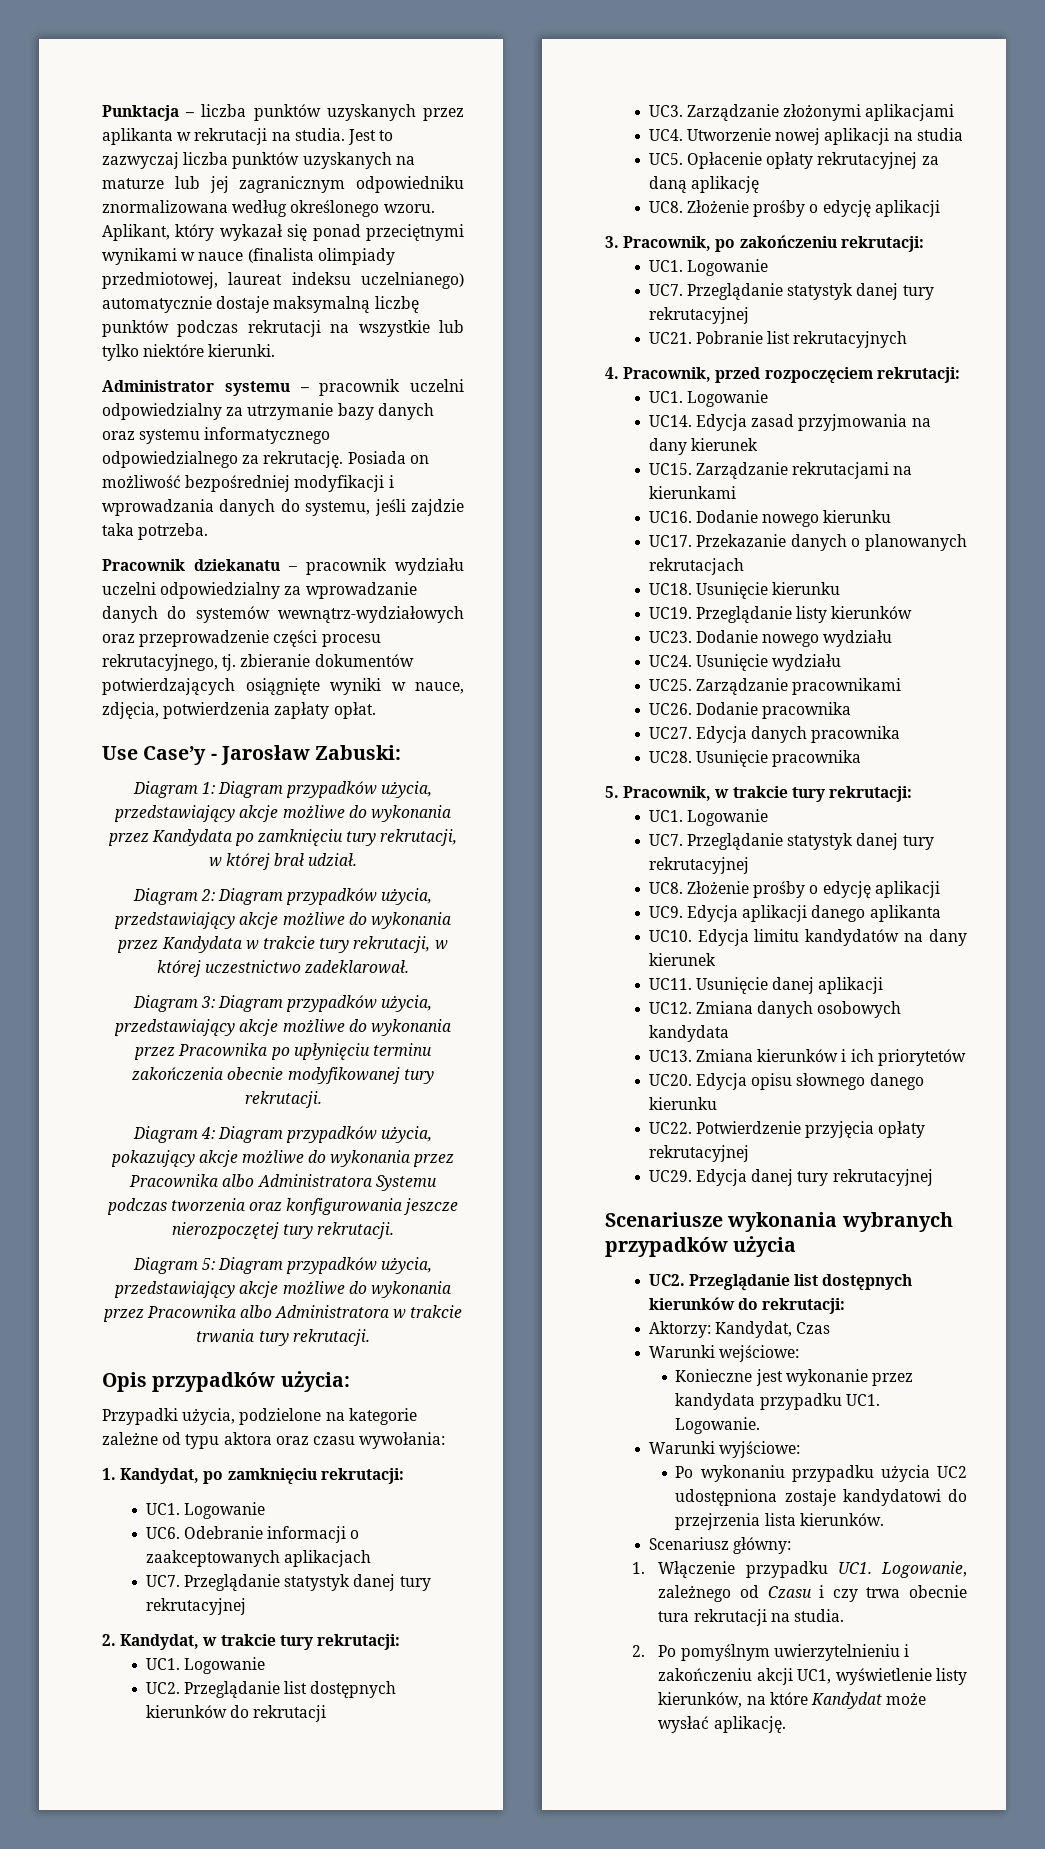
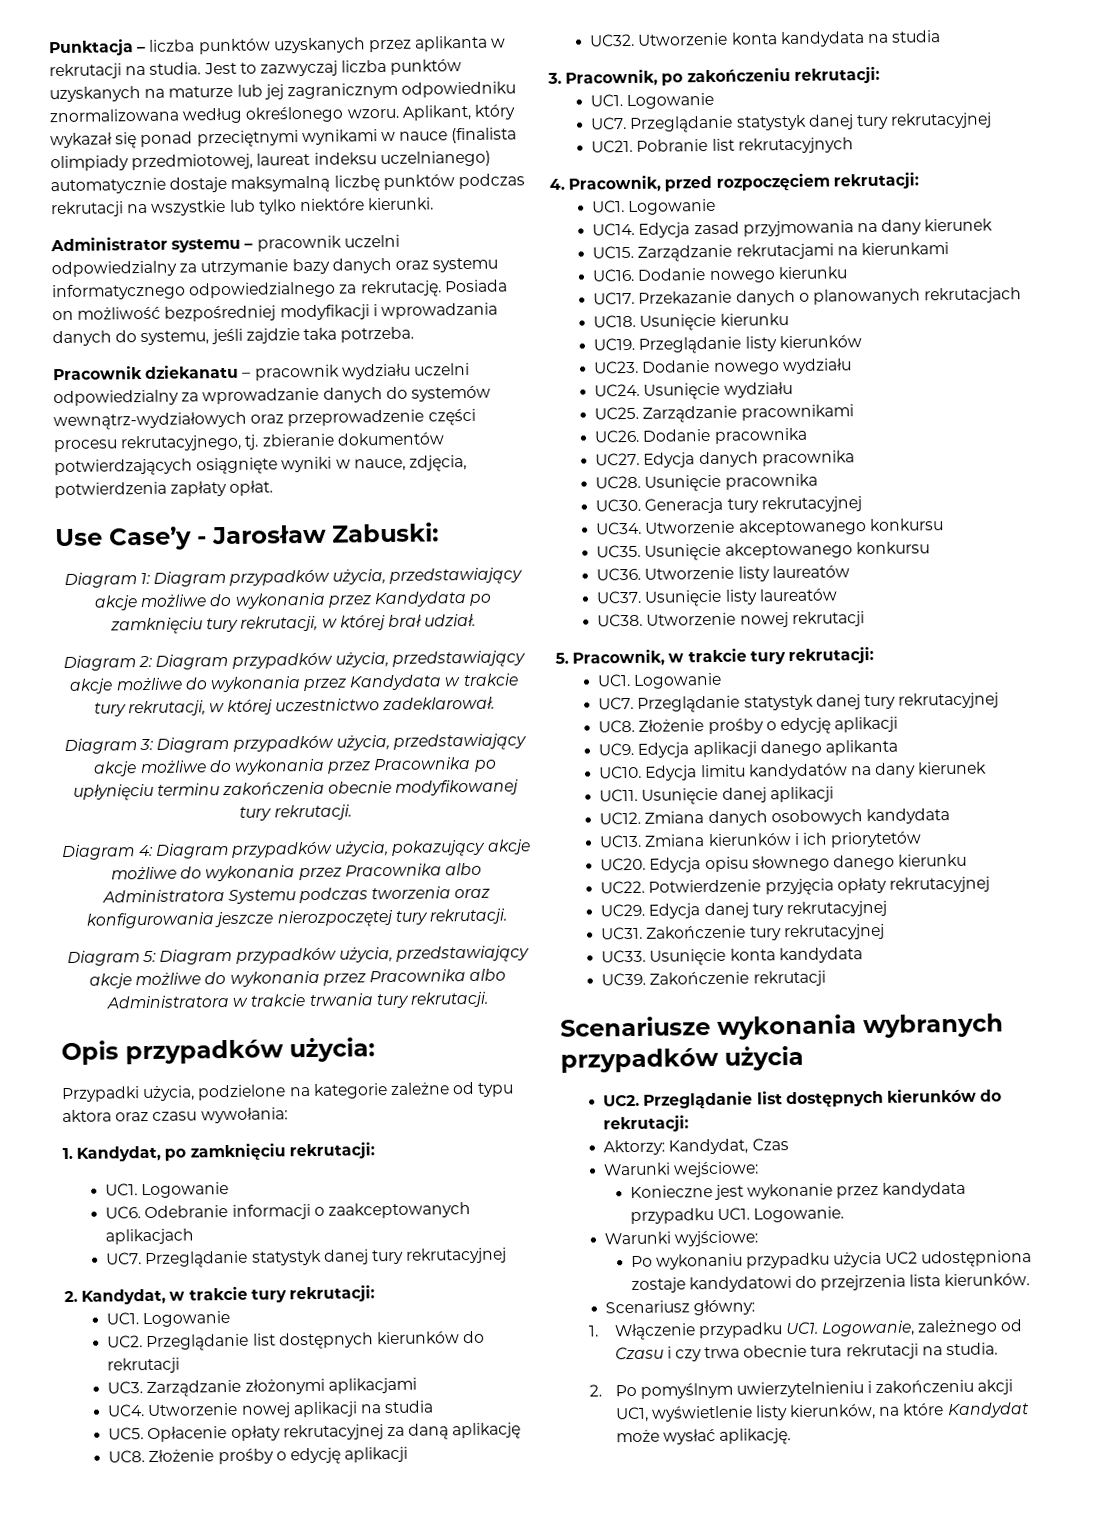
(940, 208) none -> [589,30,942,48] // UC32. Utworzenie konta kandydata na studia
(862, 758) none -> [595,496,862,514] [596,518,944,536] [596,541,930,561] [596,565,850,582] [596,588,838,607] [597,611,865,628] // UC30. Generacja tury rekrutacyjnej // UC34. Utworzenie akceptowanego konkursu // UC35. Usunięcie akceptowanego konkursu // UC36. Utworzenie listy laureatów // UC37. Usunięcie listy laureatów // UC38. Utworzenie nowej rekrutacji
(933, 1177) none -> [601,923,885,941] [601,947,863,966] [601,970,826,987] // UC31. Zakończenie tury rekrutacyjnej // UC33. Usunięcie konta kandydata // UC39. Zakończenie rekrutacji

